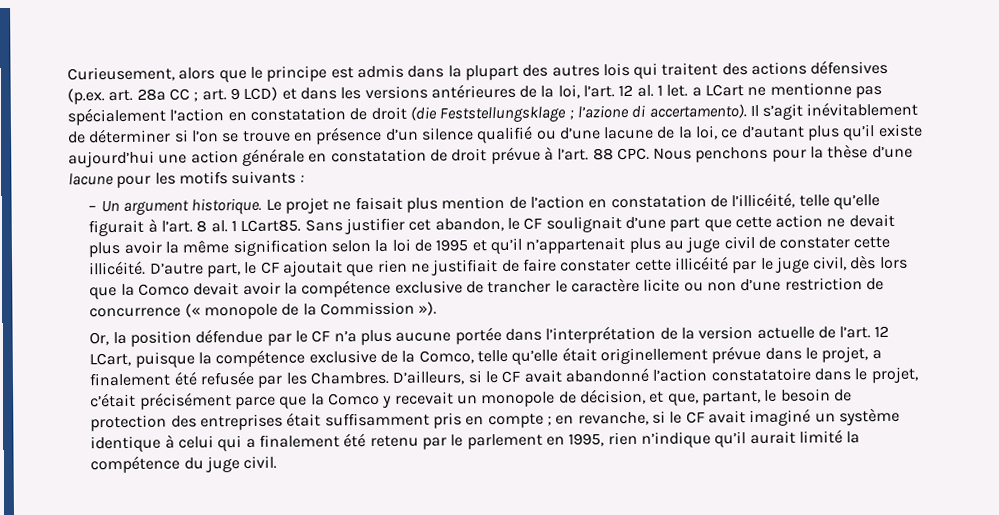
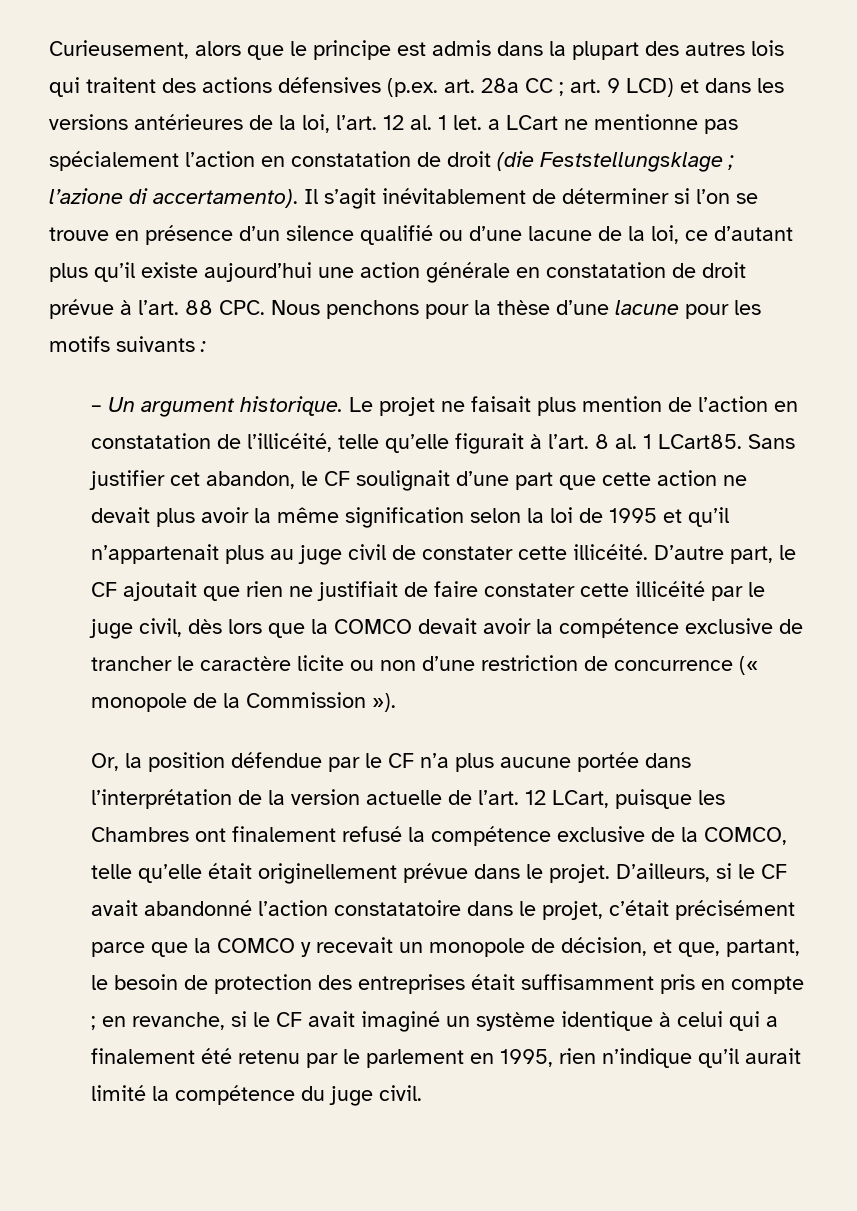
[138,283,191,296] Comco -> [333,619,412,634] COMCO
(195, 359) none -> [697,790,725,805] [90,826,402,842] les Chambres ont finalement refusé
[418,350,474,364] Comco, -> [703,827,787,845] COMCO,
[821,346,882,363] [89,370,389,388] projet, a finalement été refusée par les Chambres. -> [548,864,610,883] projet.
[327,392,380,406] Comco -> [216,938,295,953] COMCO

